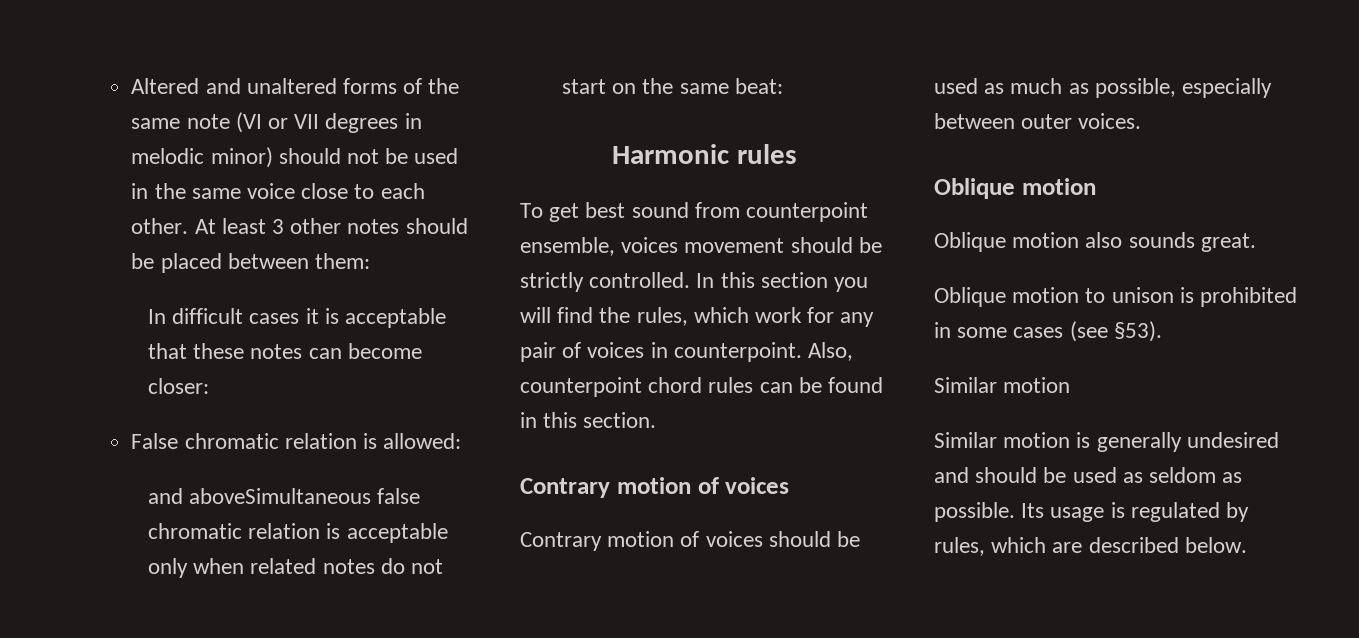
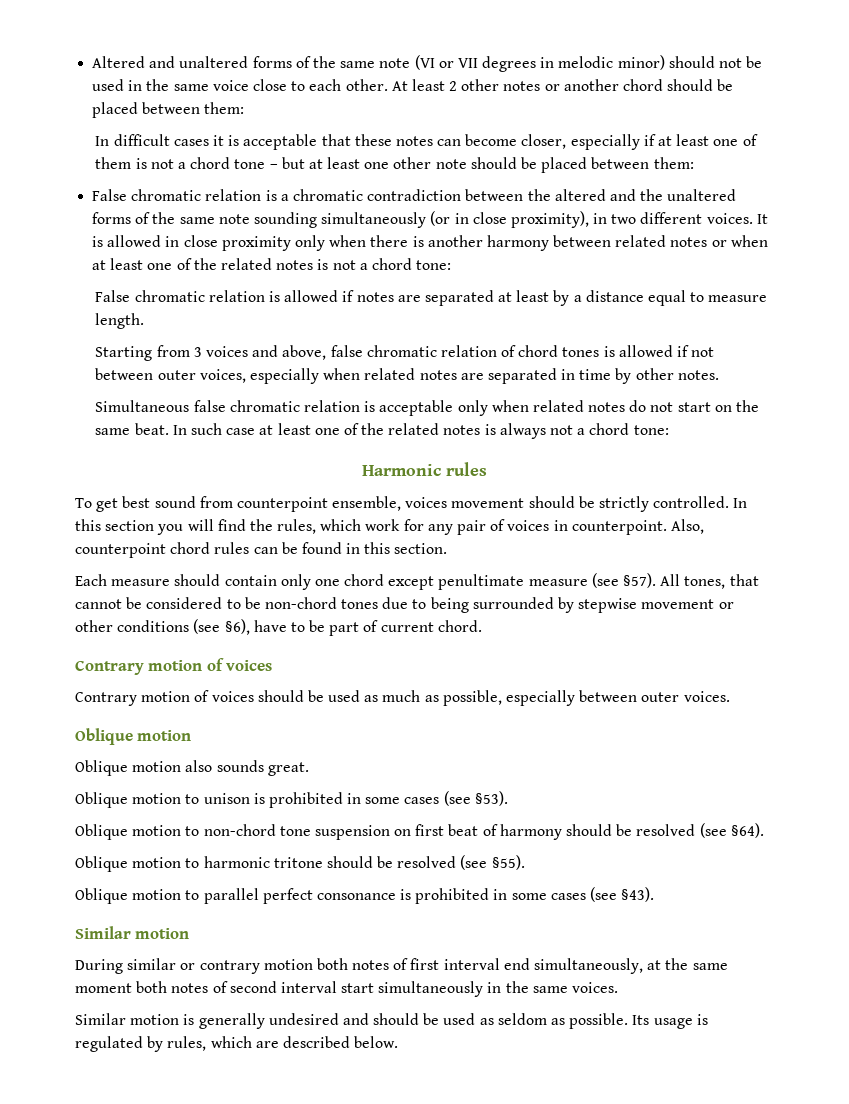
[271,219,284,234] 3 -> [449,81,458,91] 2
(400, 226) none -> [544,79,664,91] or another chord
[147,378,209,394] [131,433,462,449] [147,488,372,504] closer: // False chromatic relation is allowed: // and aboveSimultaneous -> [521,134,758,150] [95,157,694,173] [92,189,737,201] [92,211,768,228] [92,235,768,251] [92,258,452,270] [95,290,768,306] [95,313,145,329] [95,345,715,361] [95,368,719,384] [95,400,190,412] closer, especially if at least one of them is not a chord tone – but at least one other note should be placed between them: // False chromatic relation is a chromatic contradiction between the altered and the unaltered forms of the same note sounding simultaneously (or in close proximity), in two different voices. It is allowed in close proximity only when there is another harmony between related notes or when at least one of the related notes is not a chord tone: // False chromatic relation is allowed if notes are separated at least by a distance equal to measure length. // Starting from 3 voices and above, false chromatic relation of chord tones is allowed if not between outer voices, especially when related notes are separated in time by other notes. // Simultaneous
[734,78,783,94] beat: -> [134,423,669,439] beat. In such case at least one of the related notes is always not a chord tone:
(657, 420) none -> [75,573,759,590] [75,597,734,613] [75,619,482,636] // Each measure should contain only one chord except penultimate measure (see §57). All tones, that cannot be considered to be non-chord tones due to being surrounded by stepwise movement or other conditions (see §6), have to be part of current chord.
[934,377,1071,393] Similar motion -> [75,823,764,840] [75,855,525,872] [75,887,655,904] [75,926,190,939] [75,958,728,974] [75,981,619,997] Oblique motion to non-chord tone suspension on first beat of harmony should be resolved (see §64). // Oblique motion to harmonic tritone should be resolved (see §55). // Oblique motion to parallel perfect consonance is prohibited in some cases (see §43). // Similar motion // During similar or contrary motion both notes of first interval end simultaneously, at the same moment both notes of second interval start simultaneously in the same voices.

